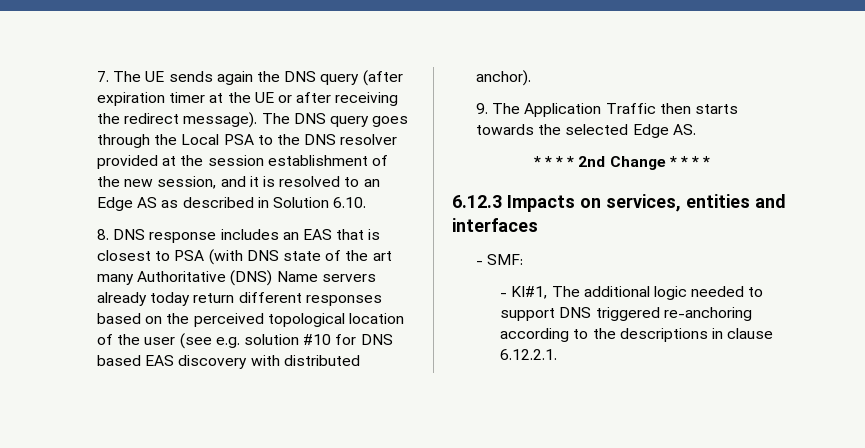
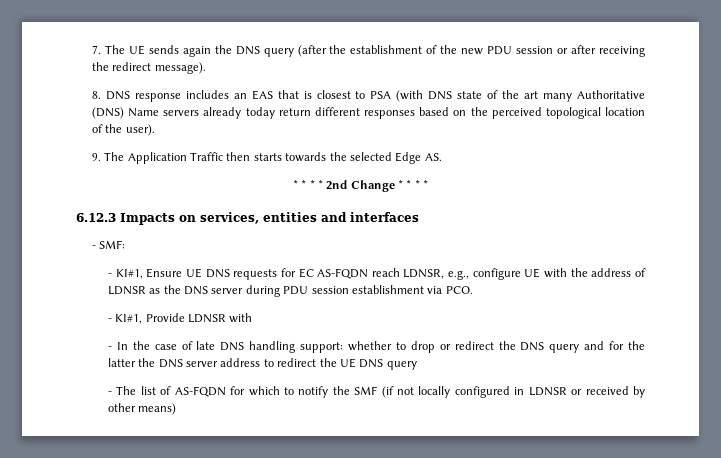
[97,92,274,106] expiration timer at the UE -> [329,45,554,55] the establishment of the new PDU session
[261,113,409,127] [97,134,398,148] [97,155,388,169] [97,176,380,189] [97,197,367,211] The DNS query goes through the Local PSA to the DNS resolver provided at the session establishment of the new session, and it is resolved to an Edge AS as described in Solution 6.10. -> (206, 68) none
[144,333,393,349] [97,355,360,369] [476,70,532,86] user (see e.g. solution #10 for DNS based EAS discovery with distributed anchor). -> [125,124,155,136] user).
[551,286,764,300] [500,307,752,321] [500,328,774,342] [500,349,558,360] The additional logic needed to support DNS triggered re-anchoring according to the descriptions in clause 6.12.2.1. -> [146,268,646,280] [107,285,473,297] [107,313,253,324] [107,341,645,353] [107,358,417,370] [107,386,646,398] [107,403,177,415] Ensure UE DNS requests for EC AS-FQDN reach LDNSR, e.g., configure UE with the address of LDNSR as the DNS server during PDU session establishment via PCO. // - KI#1, Provide LDNSR with // - In the case of late DNS handling support: whether to drop or redirect the DNS query and for the latter the DNS server address to redirect the UE DNS query // - The list of AS-FQDN for which to notify the SMF (if not locally configured in LDNSR or received by other means)

